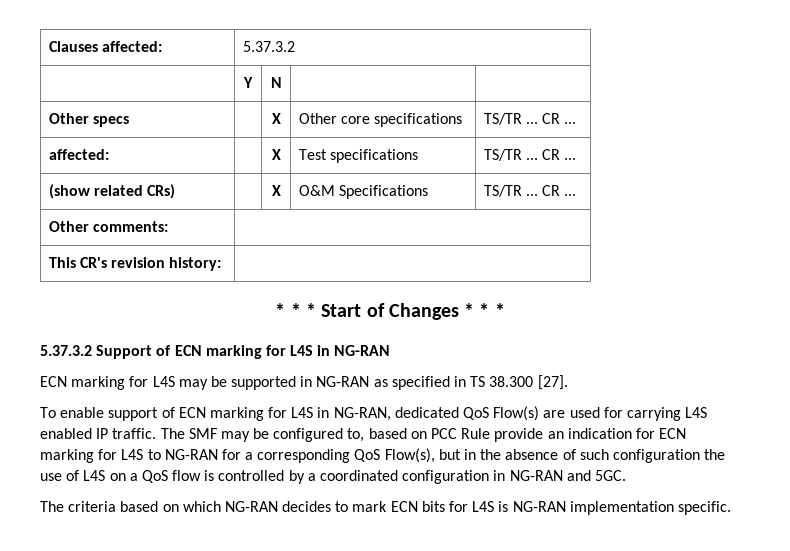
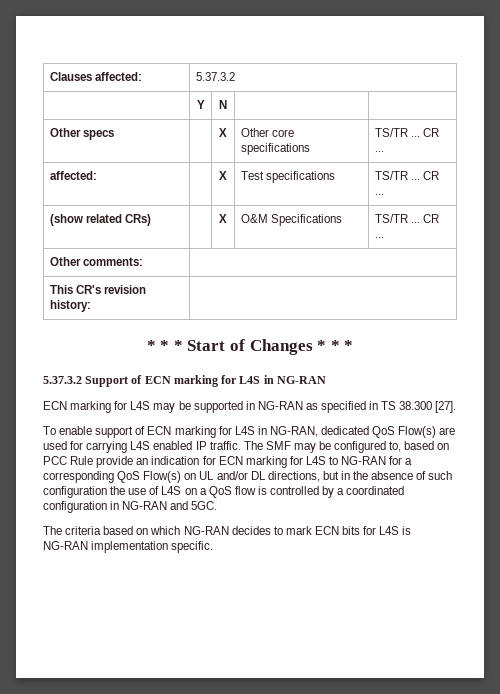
[384,448,435,463] Flow(s), -> [143,471,320,483] Flow(s) on UL and/or DL directions,

